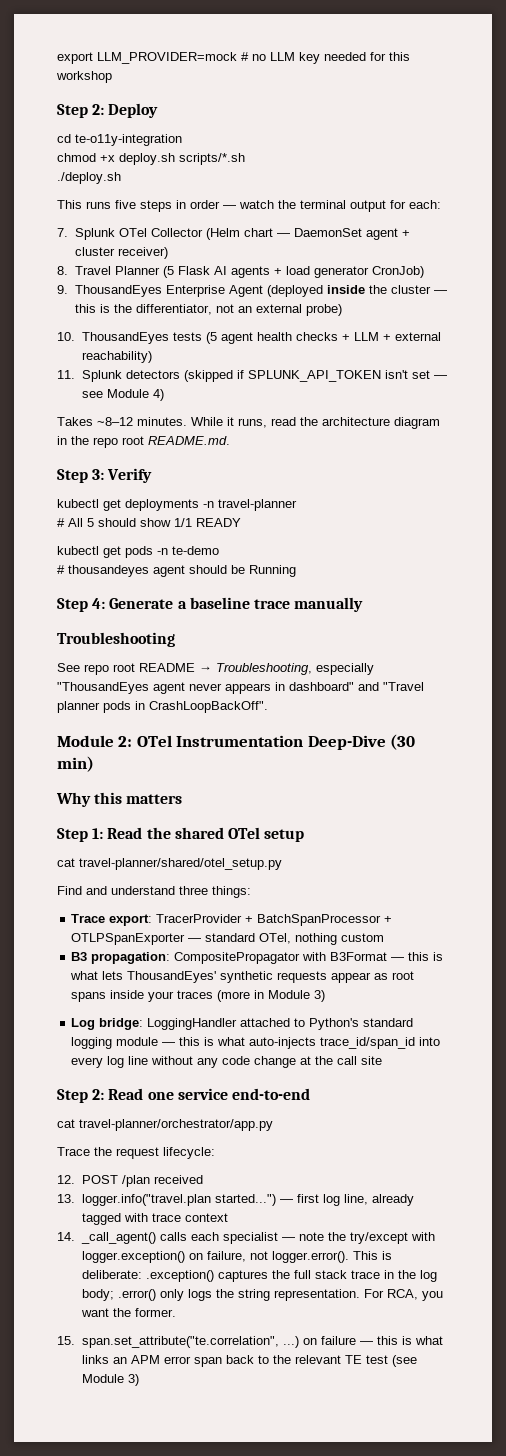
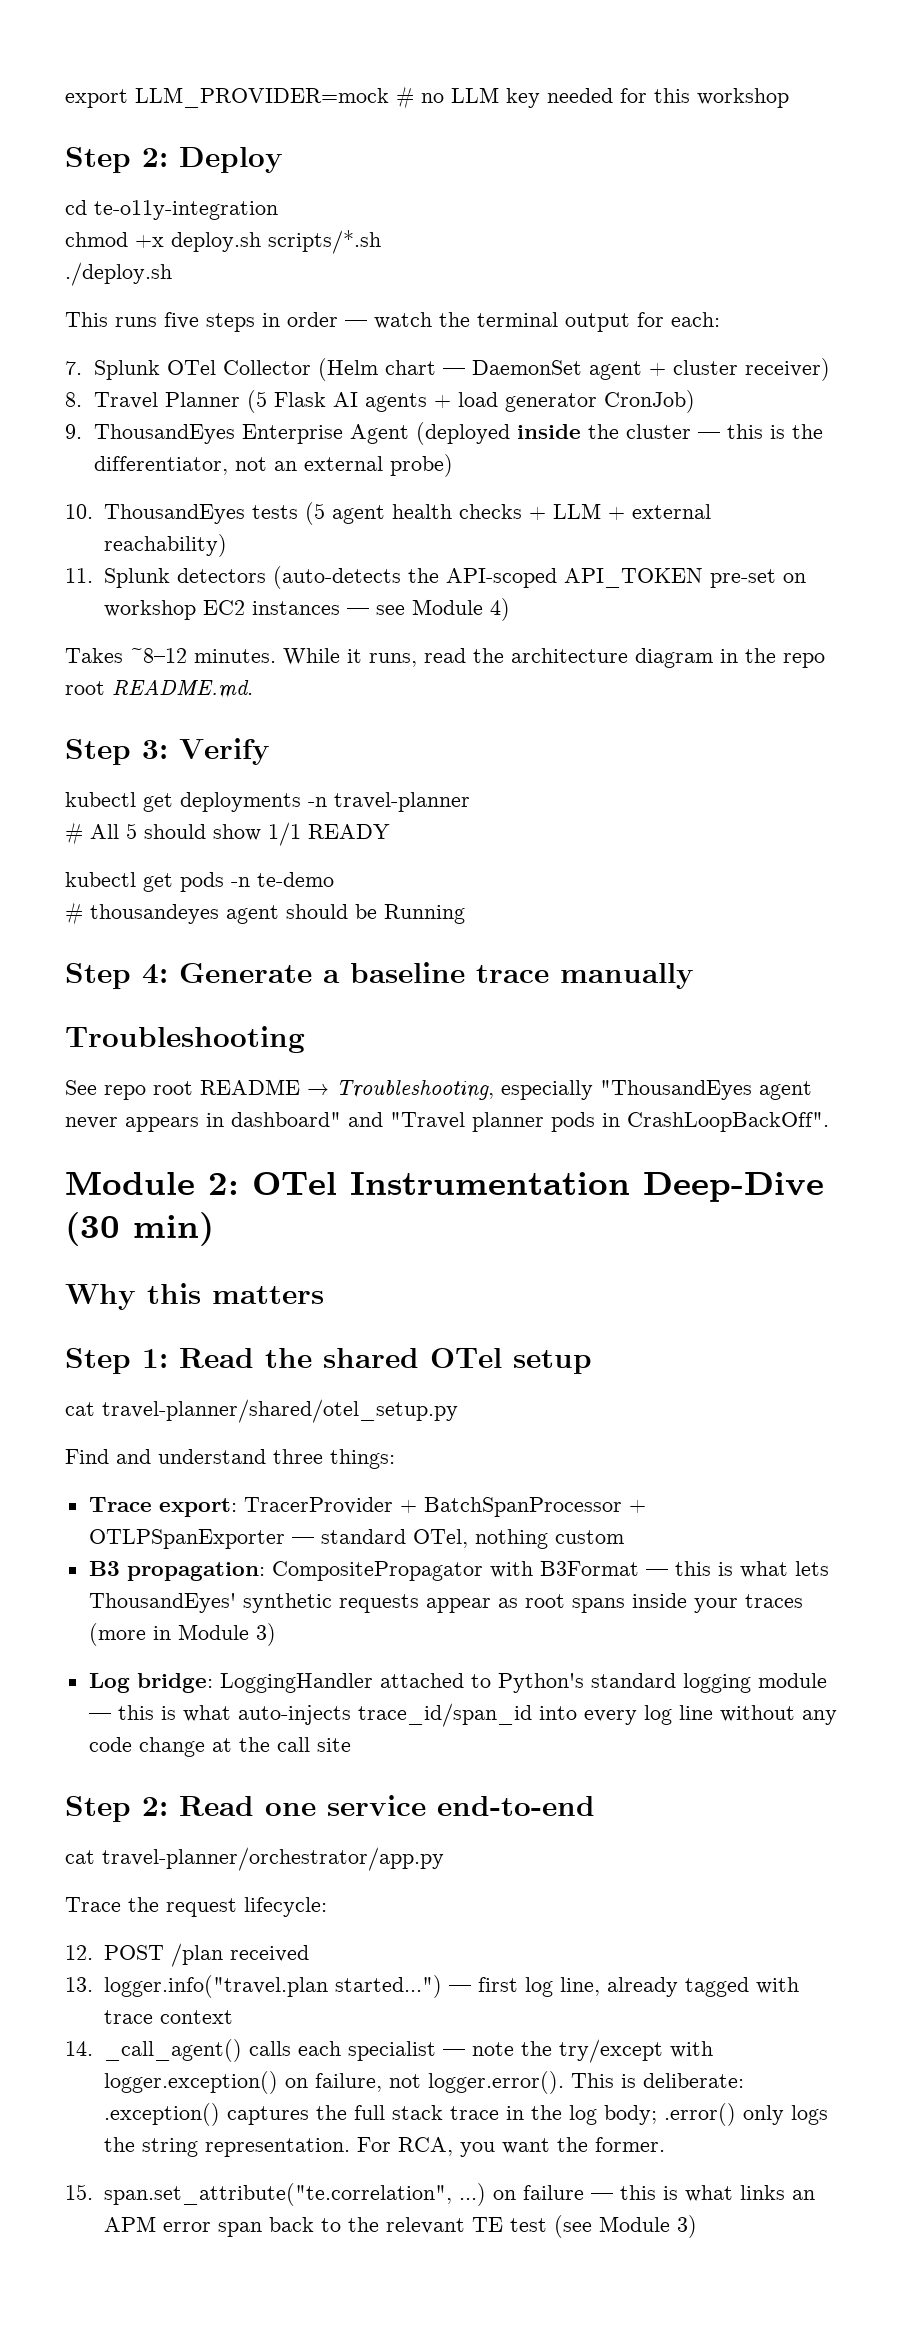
[183,370,430,382] (skipped if SPLUNK_API_TOKEN isn't set -> [272,566,806,589] [103,600,340,620] (auto-detects the API-scoped API_TOKEN pre-set on workshop EC2 instances

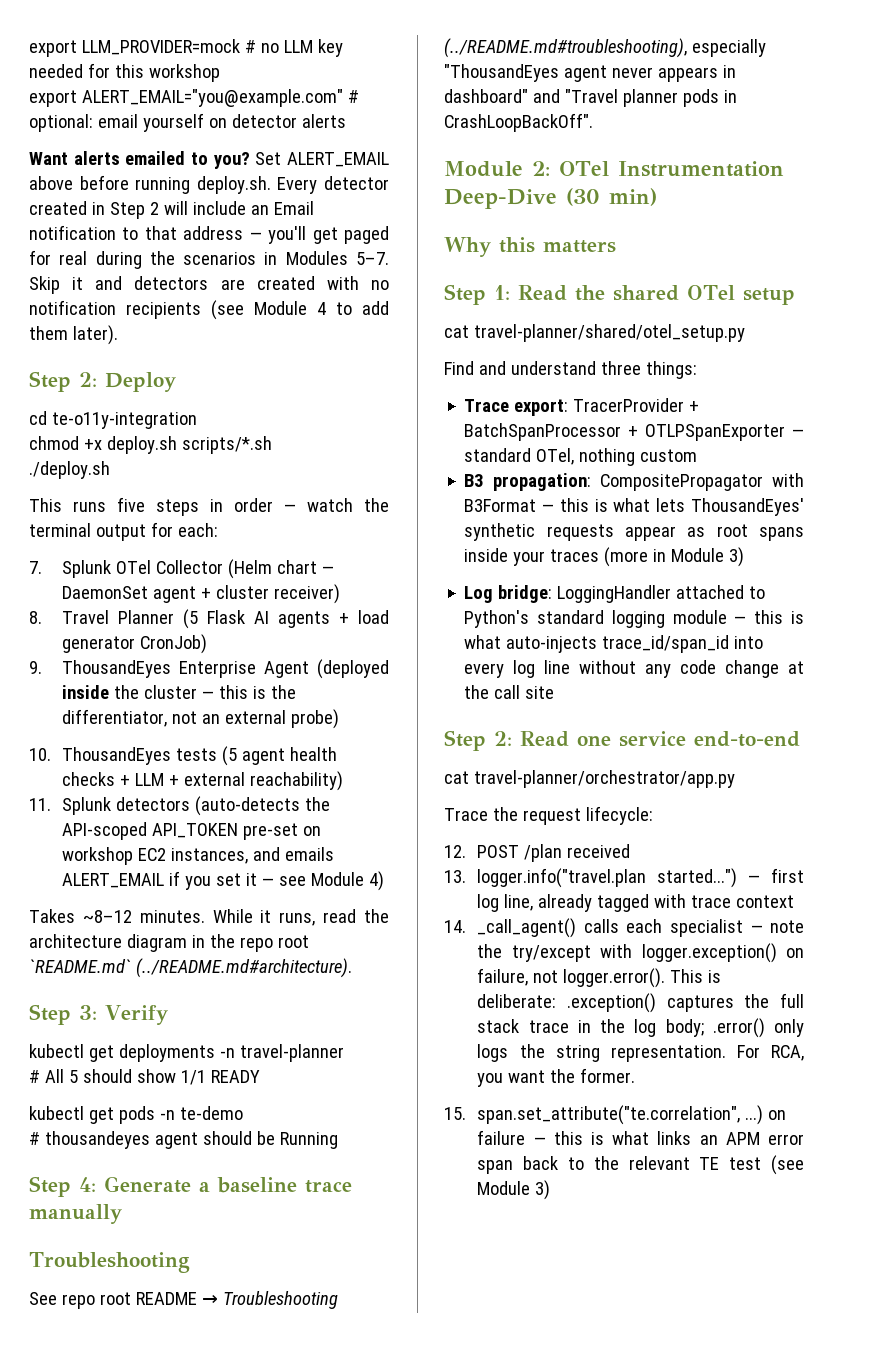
(789, 98) none -> [29,89,359,107] [29,113,346,132] [29,151,389,169] [29,175,389,194] [29,201,314,219] [29,225,390,244] [29,250,389,269] [29,276,389,294] [29,300,389,320] [29,325,118,345] // export ALERT_EMAIL="you@example.com" # optional: email yourself on detector alerts // Want alerts emailed to you? Set ALERT_EMAIL above before running deploy.sh. Every detector created in Step 2 will include an Email notification to that address — you'll get paged for real during the scenarios in Modules 5–7. Skip it and detectors are created with no notification recipients (see Module 4 to add them later).
[251,601,340,615] instances -> [171,847,335,864] [62,871,258,890] instances, and emails ALERT_EMAIL if you set it
[112,679,253,698] README.md. -> [29,958,352,978] `README.md` (../README.md#architecture).
[336,1080,494,1100] Troubleshooting, -> [222,1291,338,1309] [444,38,687,58] Troubleshooting (../README.md#troubleshooting),

